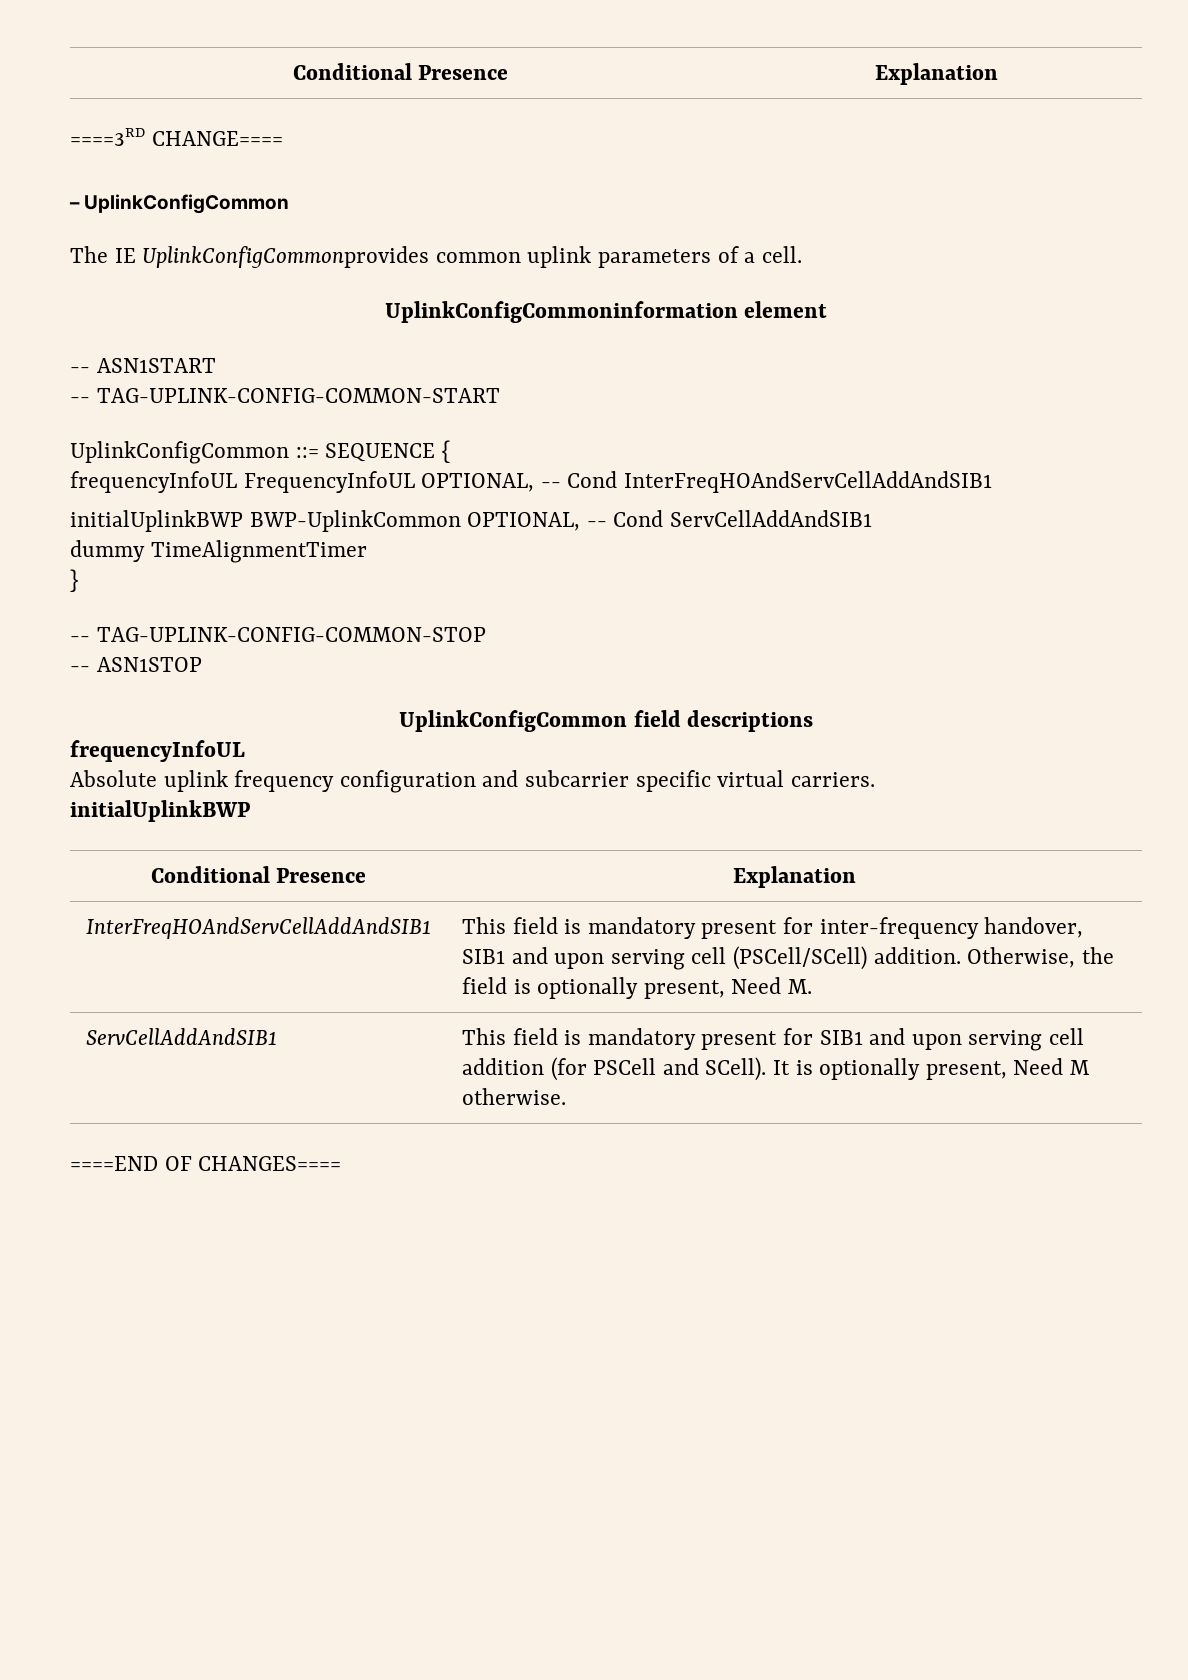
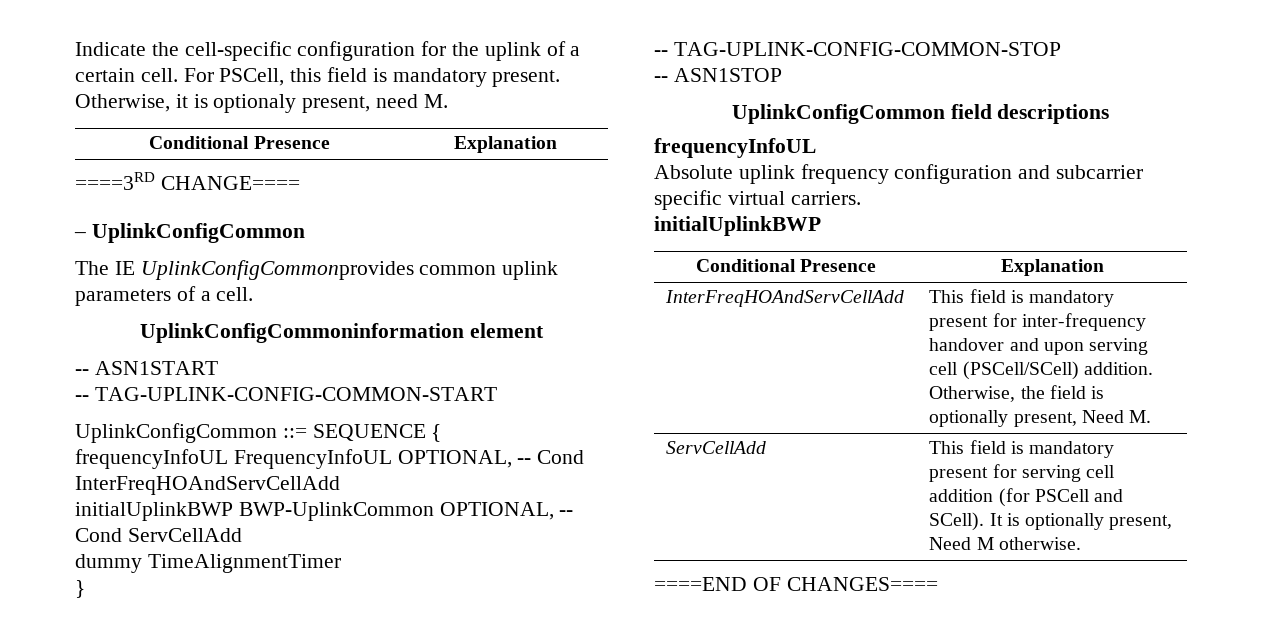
(292, 71) none -> [75,41,581,61] [75,67,561,87] [75,94,448,113] Indicate the cell-specific configuration for the uplink of a certain cell. For PSCell, this field is mandatory present. Otherwise, it is optionaly present, need M. //
[624,471,993,493] InterFreqHOAndServCellAddAndSIB1 -> [75,476,340,495] InterFreqHOAndServCellAdd
[670,510,873,527] ServCellAddAndSIB1 -> [127,528,242,542] ServCellAdd
[85,917,431,939] InterFreqHOAndServCellAddAndSIB1 -> [665,290,905,307] InterFreqHOAndServCellAdd
[984,917,1084,938] [461,949,505,964] handover, SIB1 -> [929,338,1005,351] handover
[85,1028,277,1045] [461,1028,962,1050] ServCellAddAndSIB1 | This field is mandatory present for SIB1 and upon -> [666,441,767,454] [929,440,1115,458] [929,464,1017,482] ServCellAdd | This field is mandatory present for

